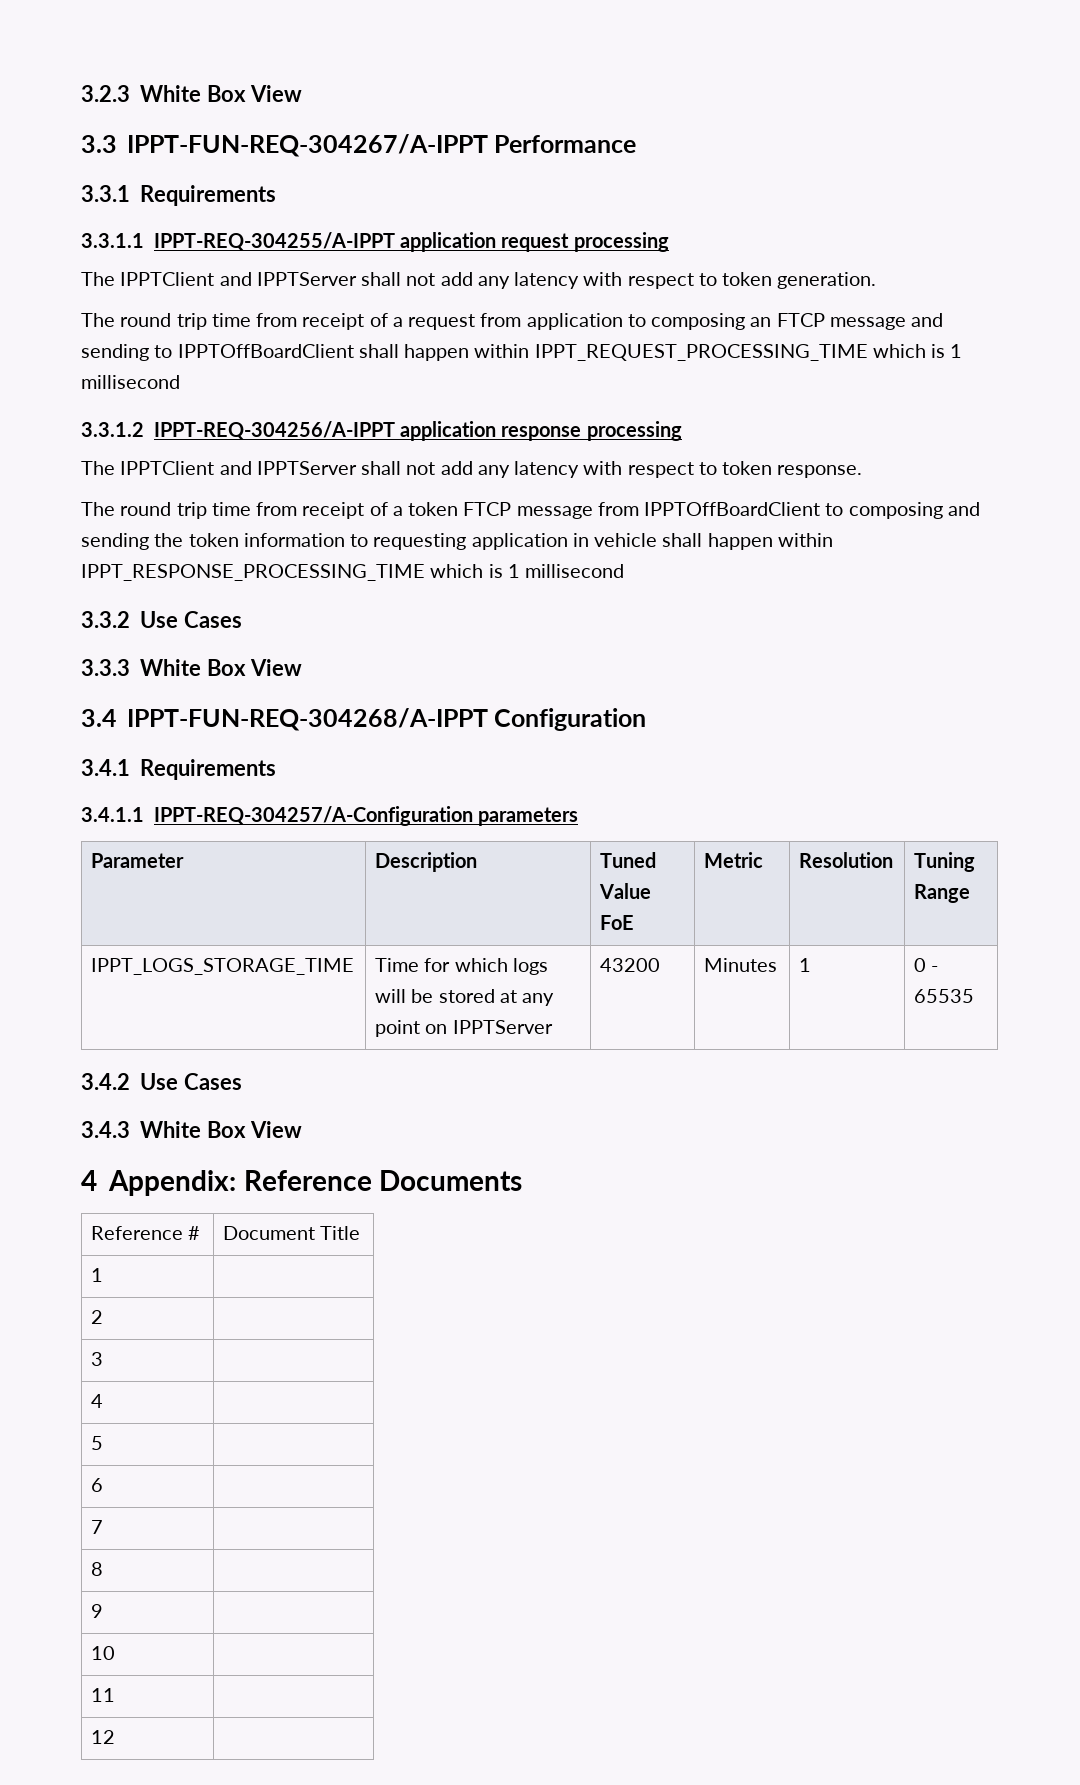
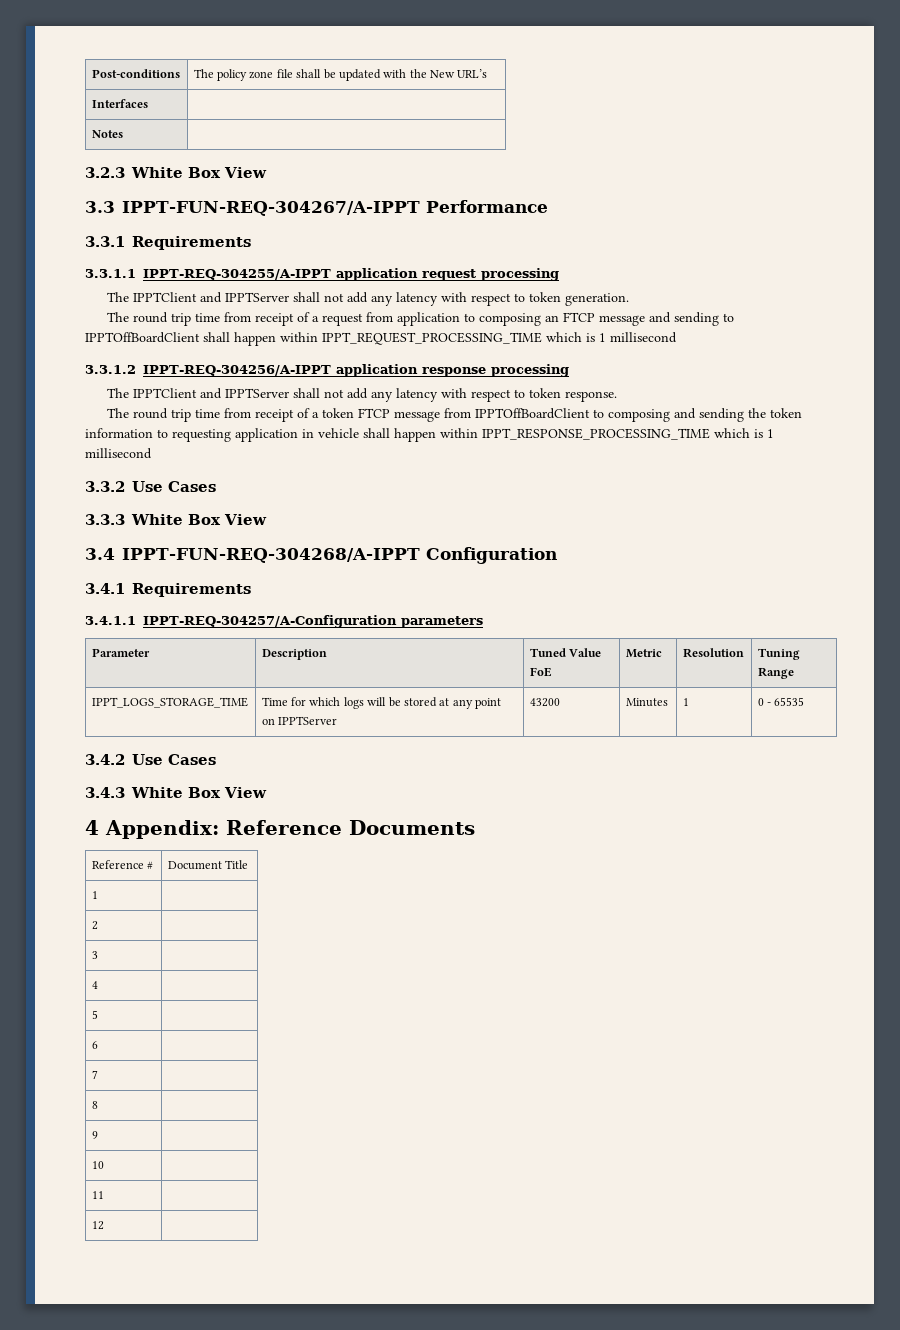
(81, 93) none -> [91,69,180,78] [193,69,488,81] [91,99,148,108] [91,130,123,138] Post-conditions | The policy zone file shall be updated with the New URL’s // Interfaces | // Notes | //

